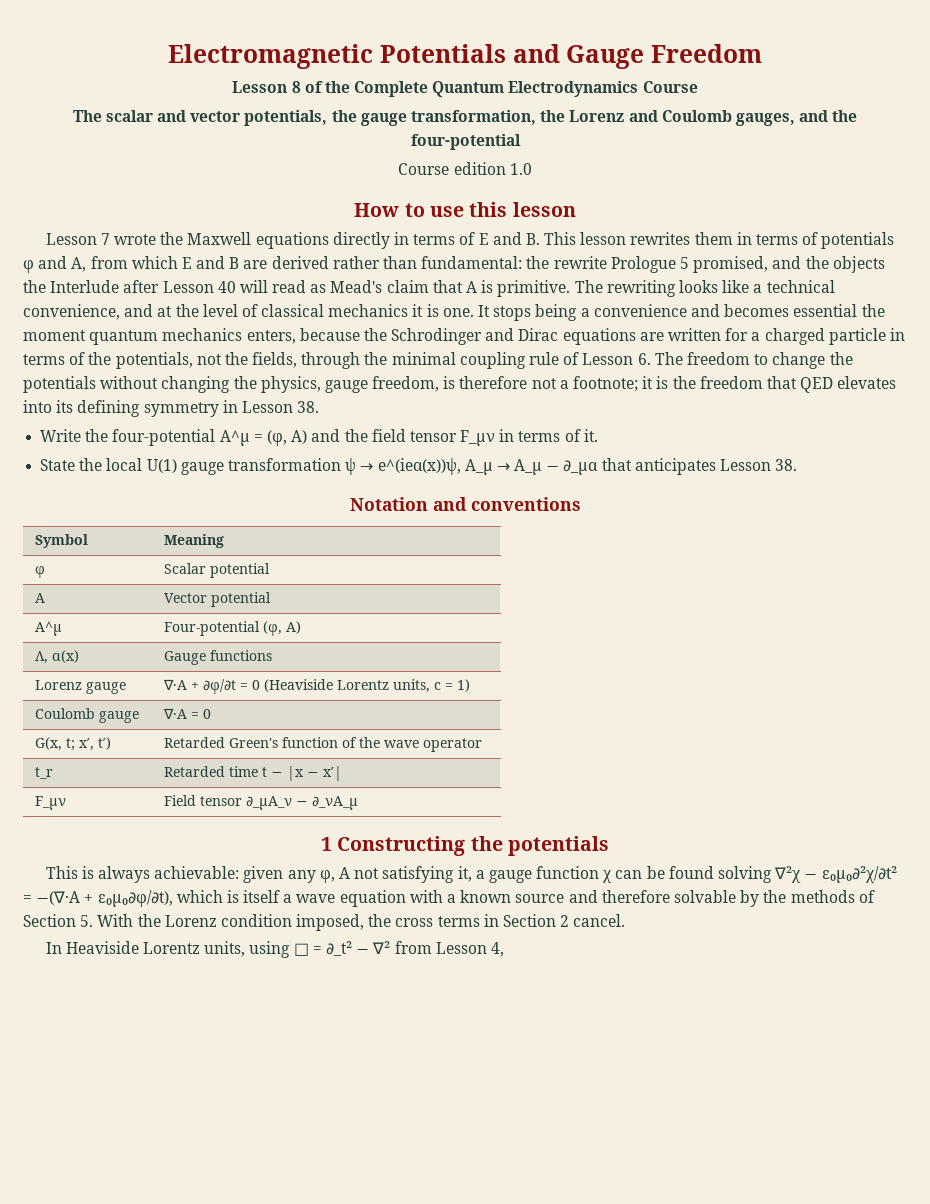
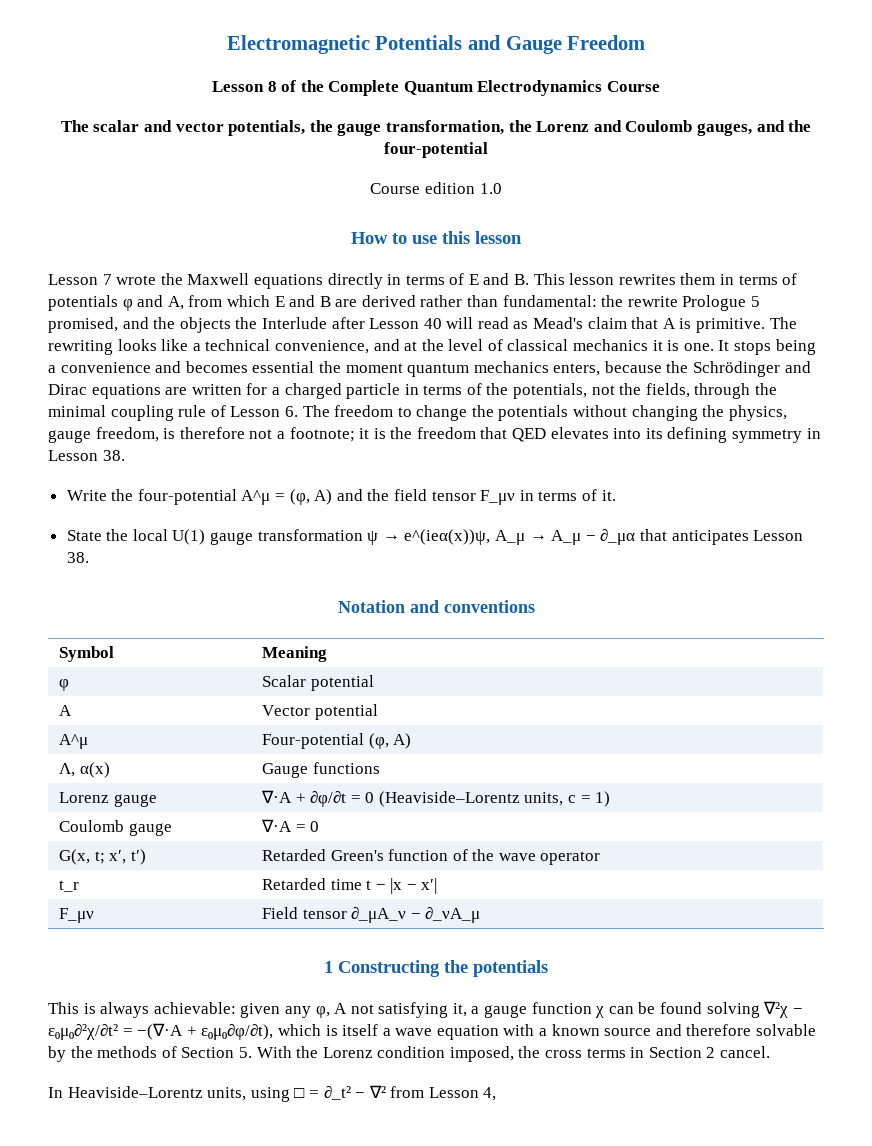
[391,328,483,345] Schrodinger -> [693,361,781,377] Schrödinger
[263,679,389,692] (Heaviside Lorentz -> [378,791,520,807] (Heaviside–Lorentz
[65,941,201,954] Heaviside Lorentz -> [67,1086,203,1098] Heaviside–Lorentz

